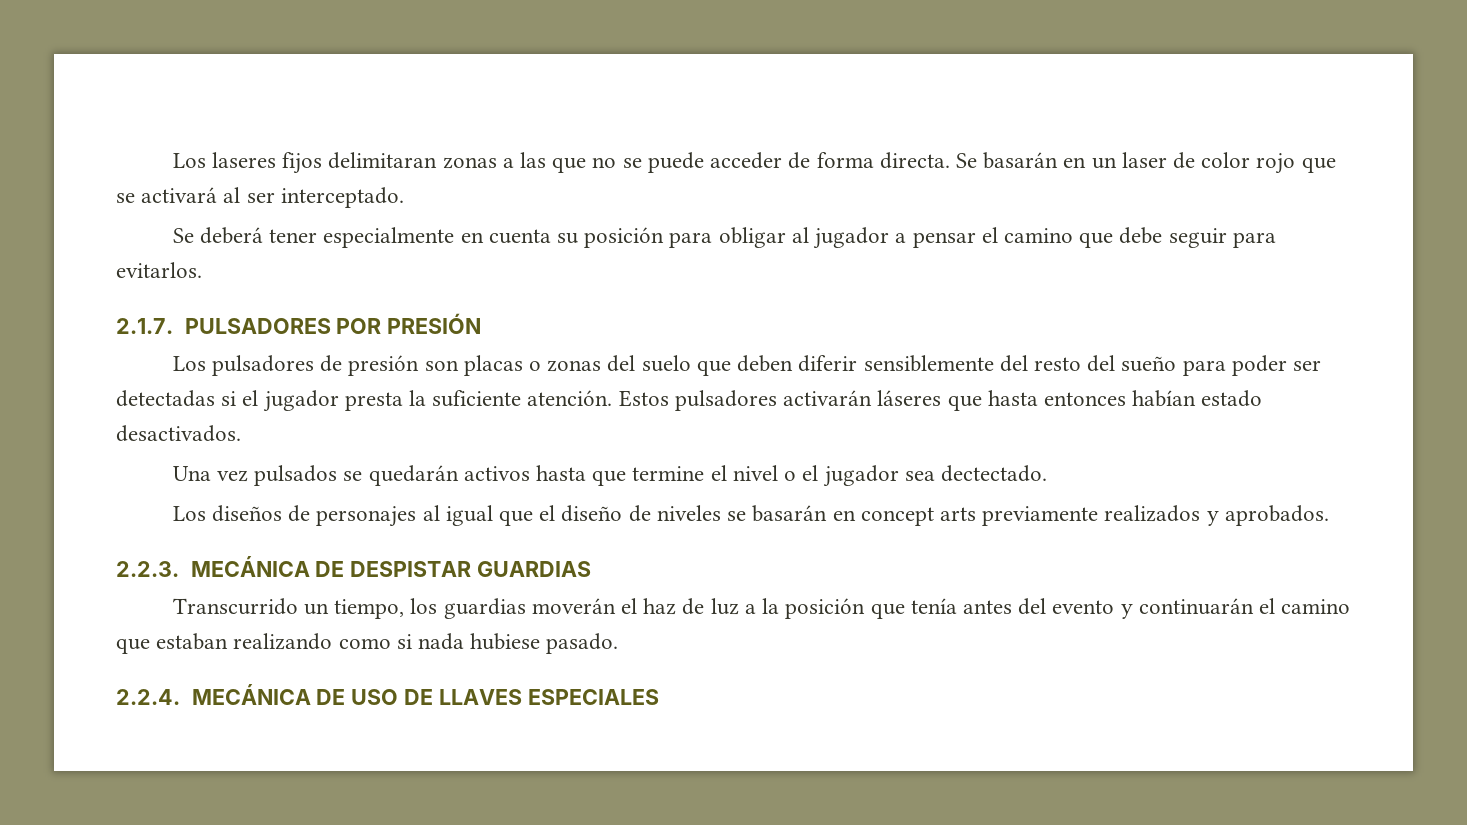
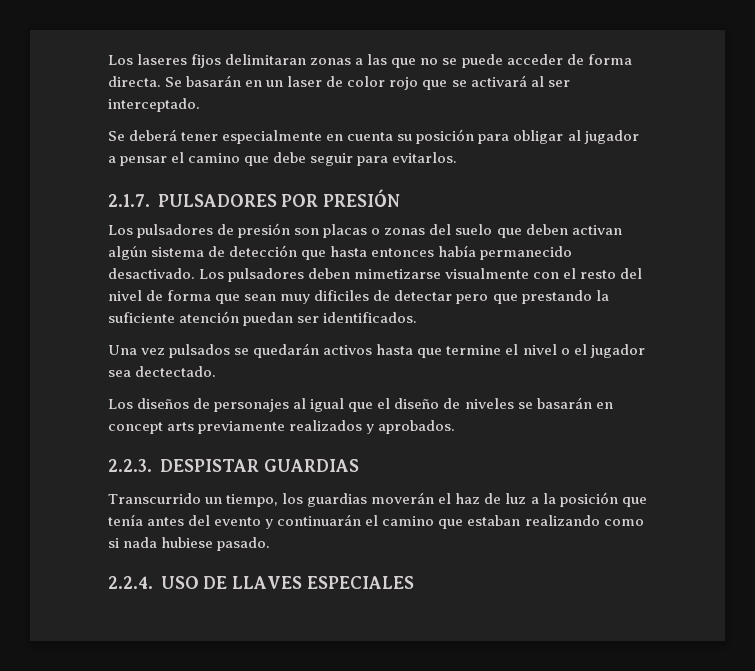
[798,355,1321,376] [116,390,1263,412] [116,425,241,442] diferir sensiblemente del resto del sueño para poder ser detectadas si el jugador presta la suficiente atención. Estos pulsadores activarán láseres que hasta entonces habían estado desactivados. -> [571,225,622,235] [108,245,573,260] [108,268,643,282] [108,290,609,304] [108,311,418,326] activan algún sistema de detección que hasta entonces había permanecido desactivado. Los pulsadores deben mimetizarse visualmente con el resto del nivel de forma que sean muy dificiles de detectar pero que prestando la suficiente atención puedan ser identificados.
[190,556,345,577] MECÁNICA DE -> (152, 465) none
[191,684,346,705] MECÁNICA DE -> (153, 582) none

